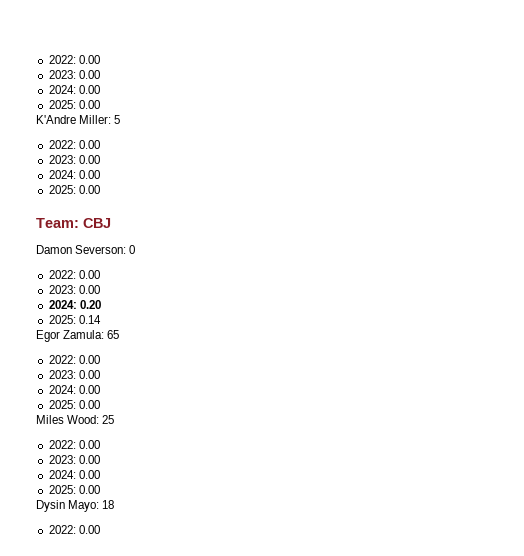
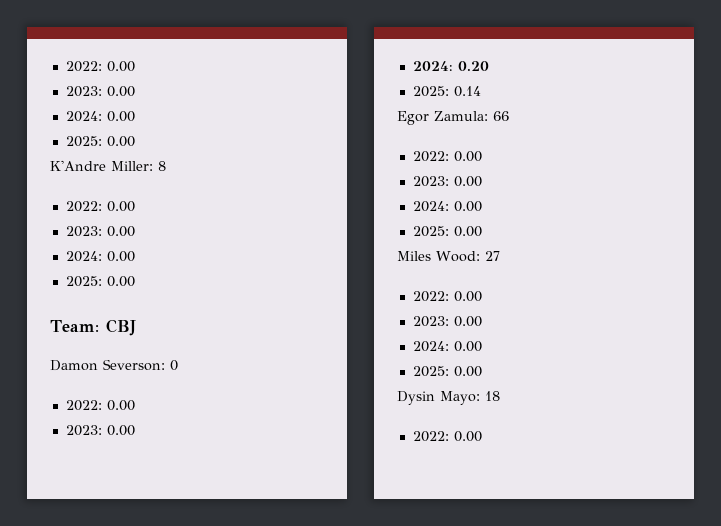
[114,115,121,124] 5 -> [158,161,166,171] 8
[107,330,120,339] 65 -> [493,111,509,121] 66
[102,415,115,424] 25 -> [484,251,500,261] 27

